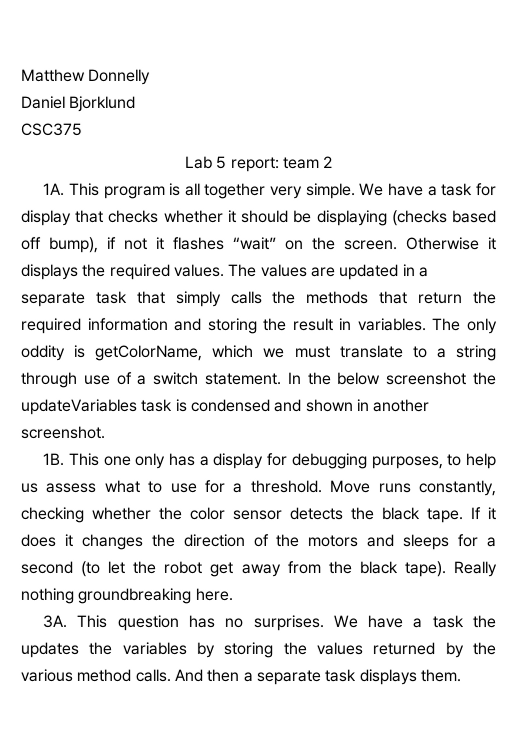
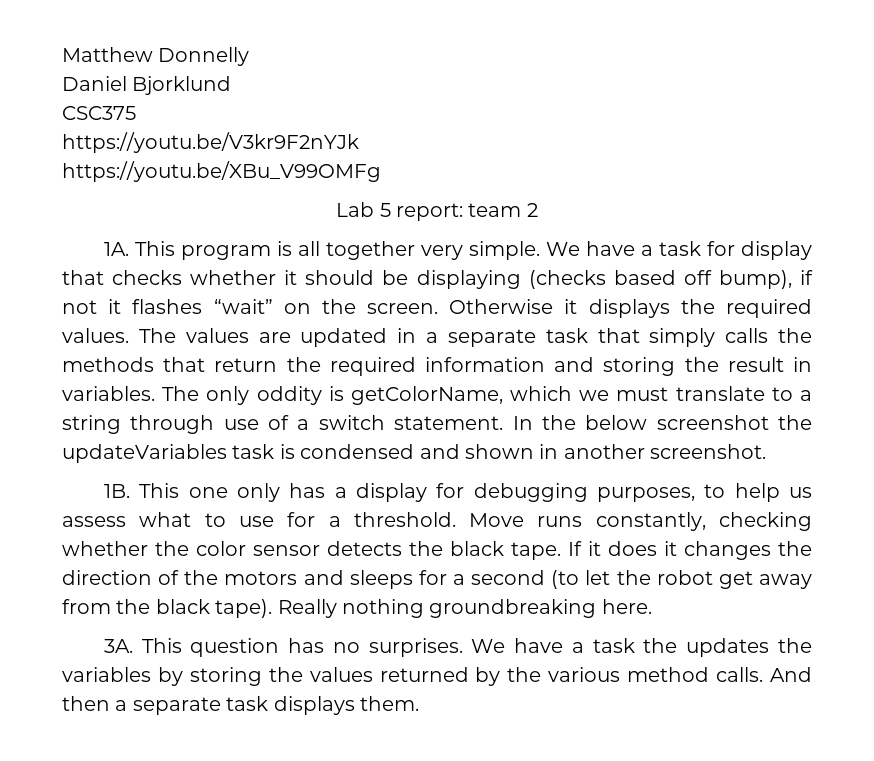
(83, 129) none -> [62,132,359,153] [62,161,381,182] // https://youtu.be/V3kr9F2nYJk // https://youtu.be/XBu_V99OMFg

